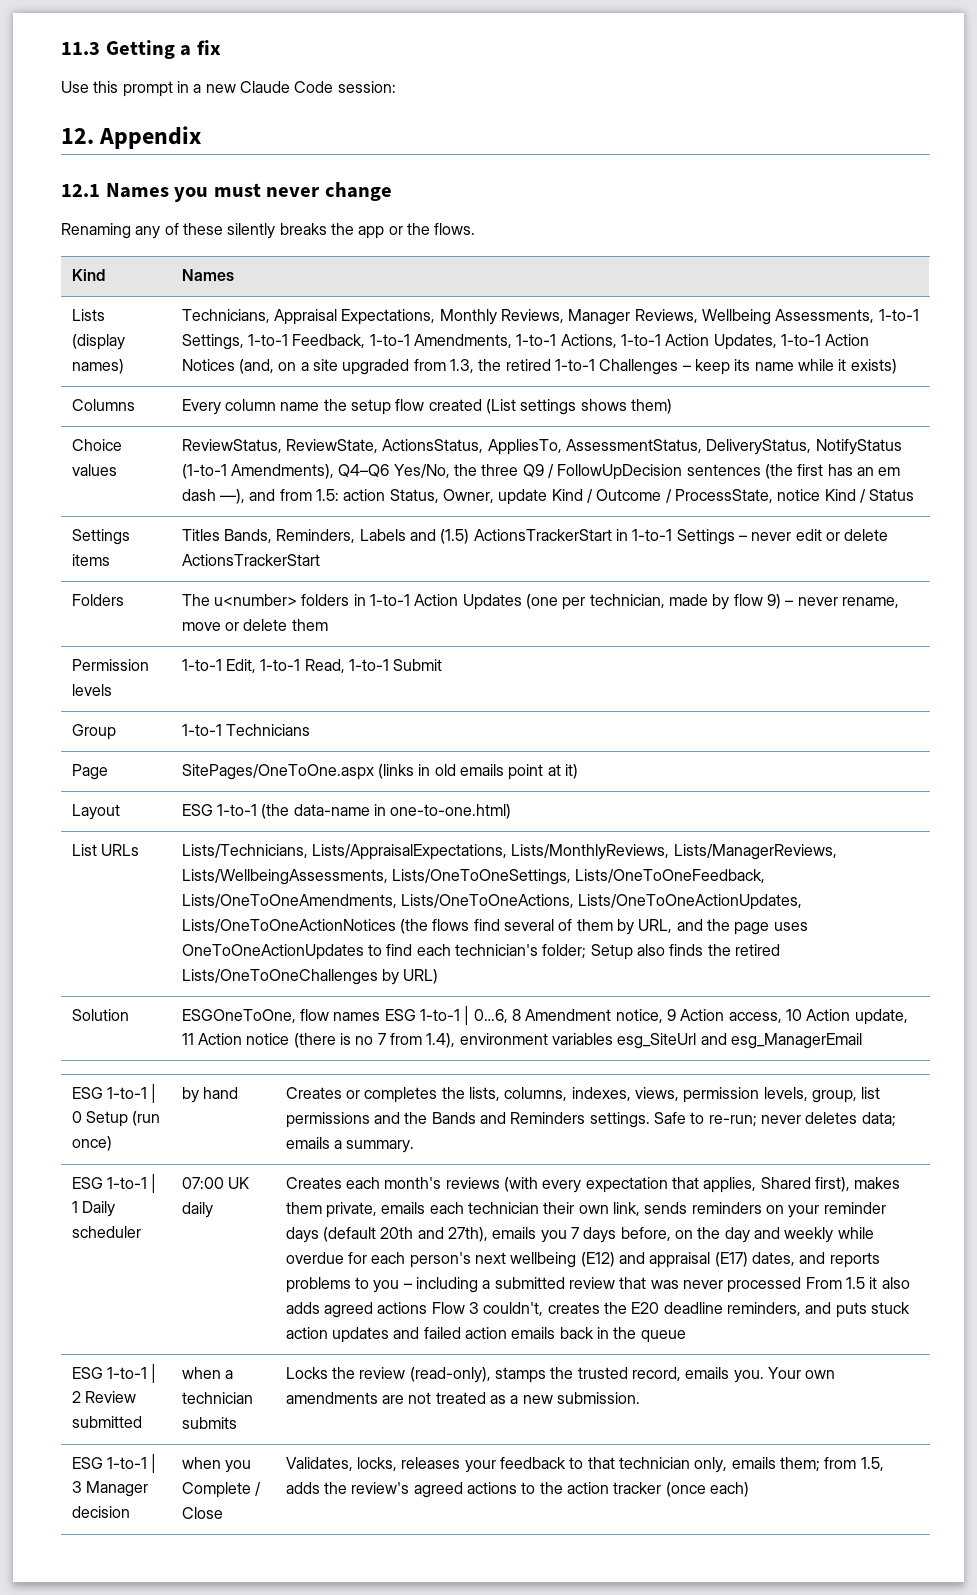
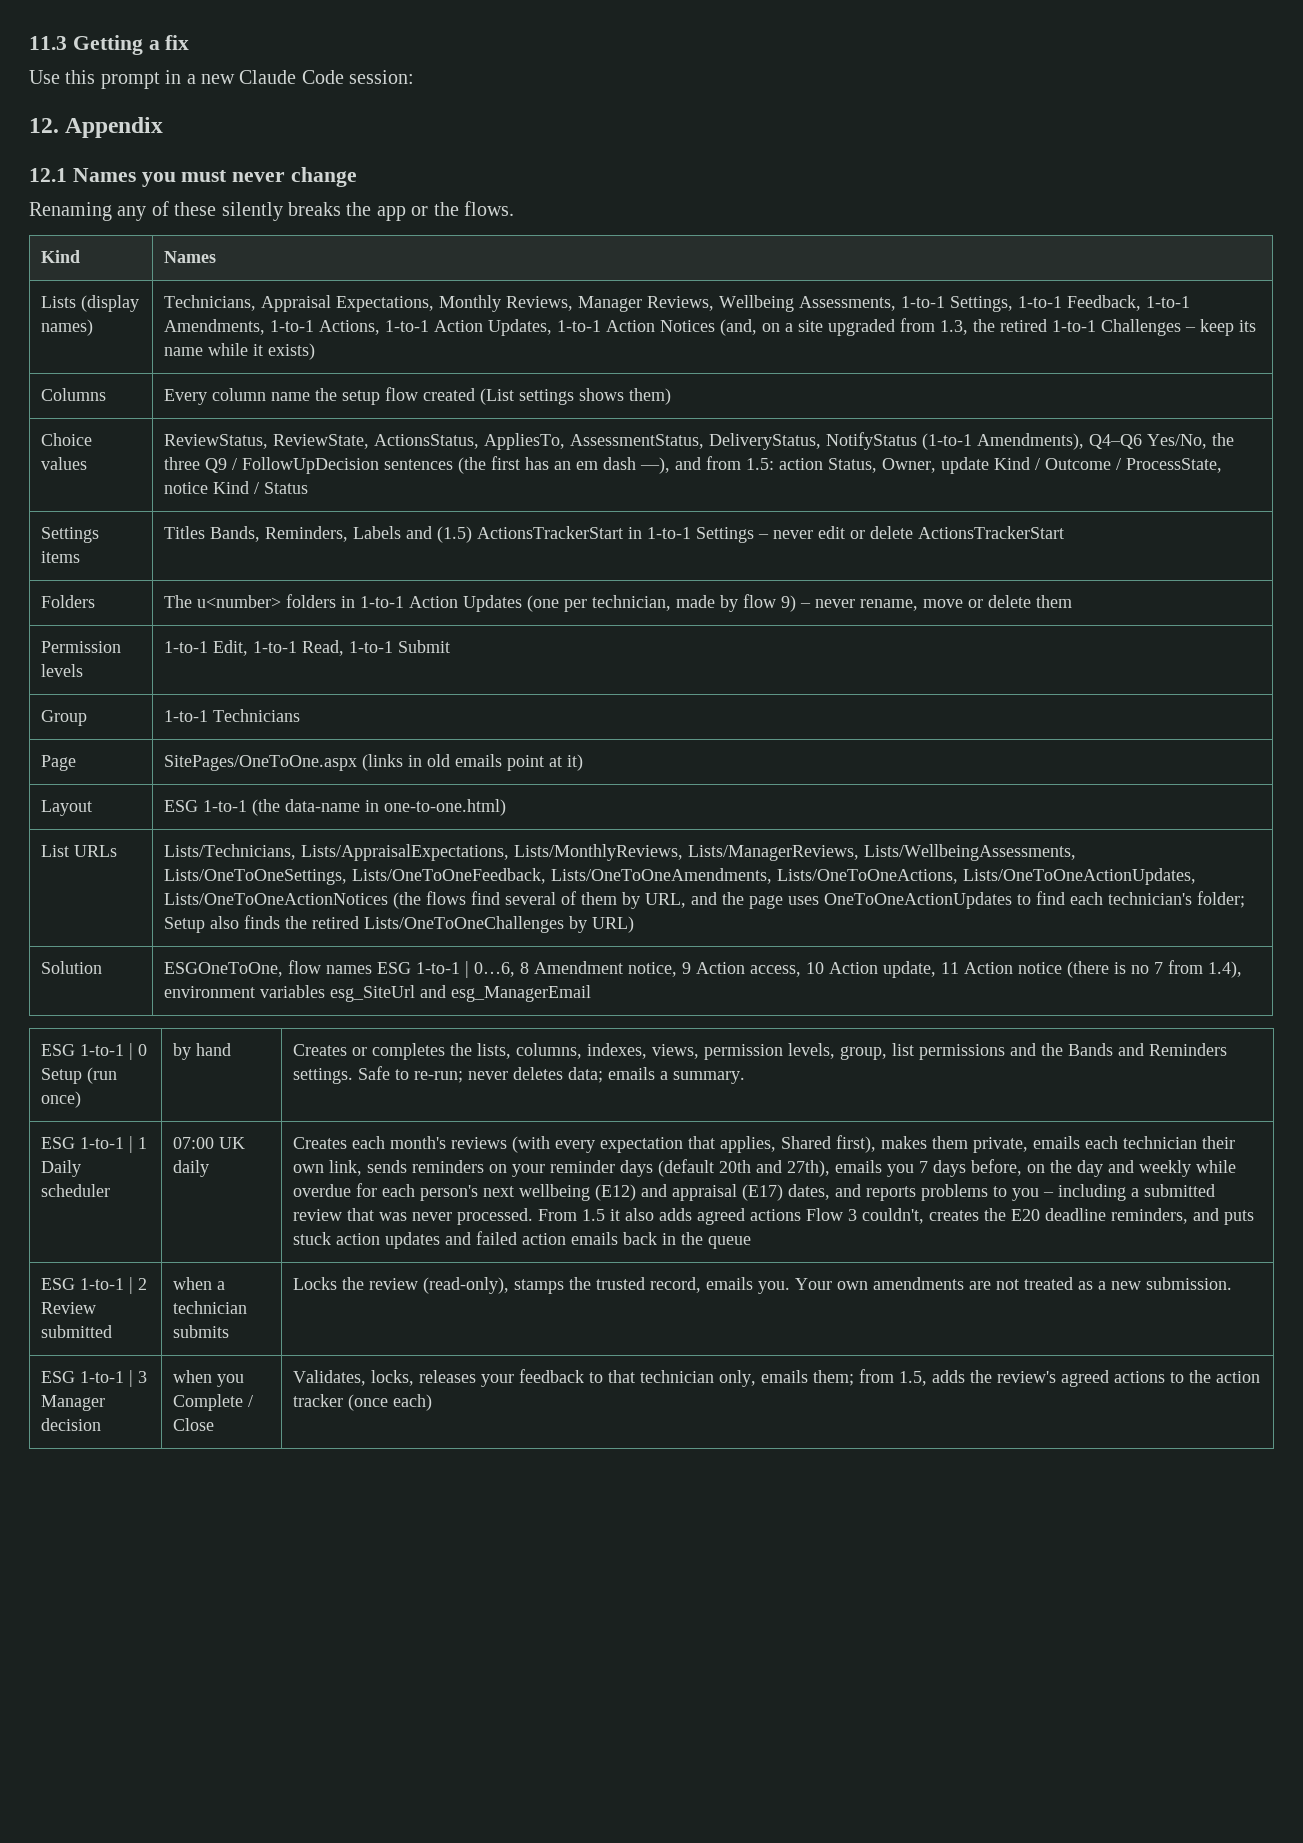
[727,1277,802,1293] processed -> [457,1208,534,1225] processed.

